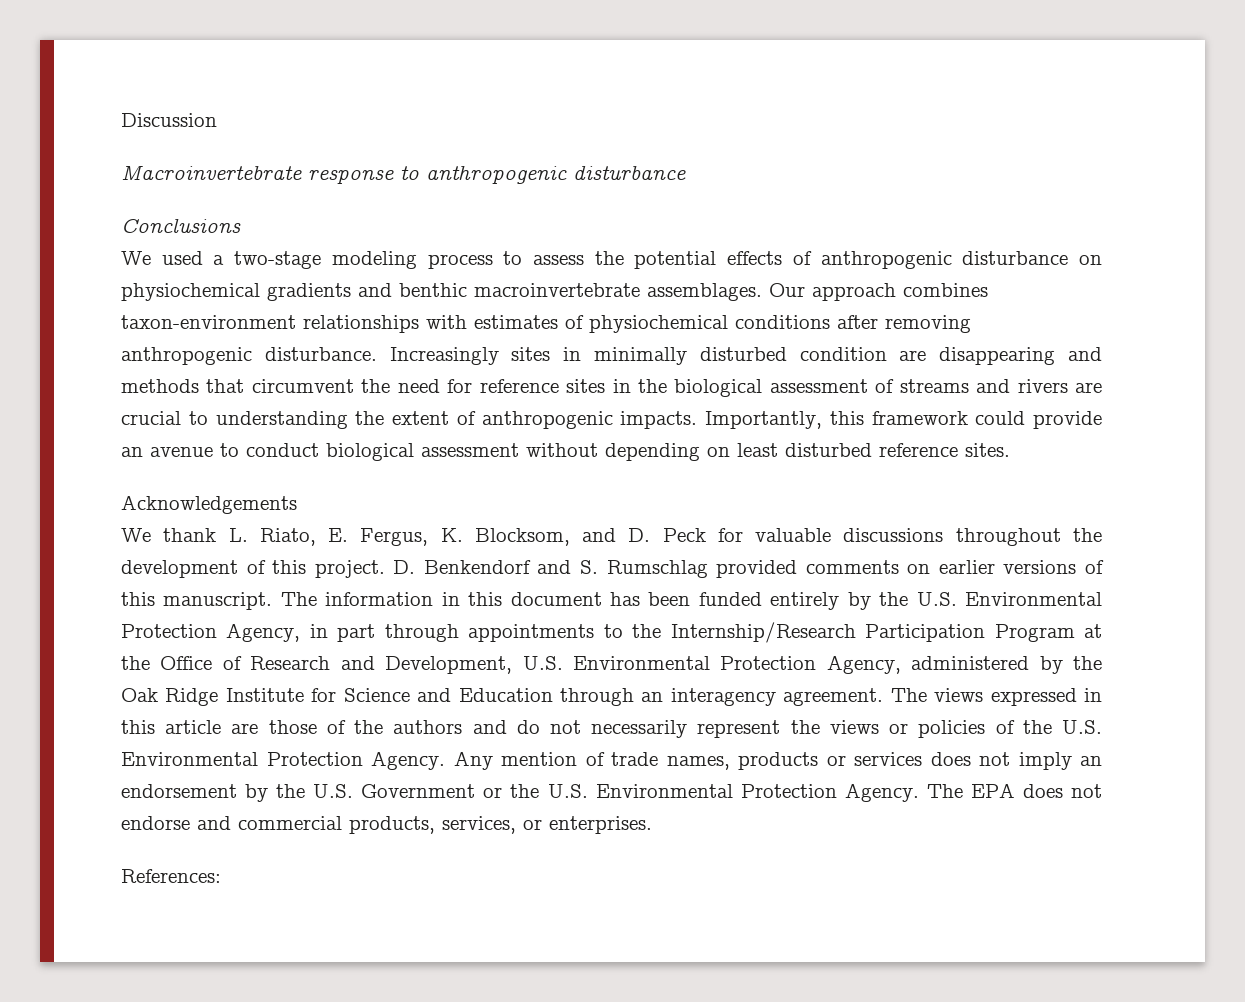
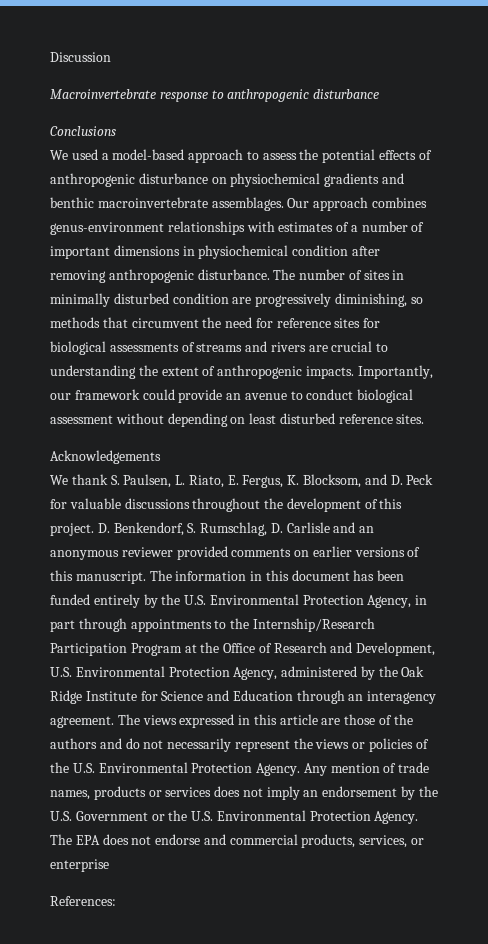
[234,251,493,269] two-stage modeling process -> [112,149,244,163] model-based approach
[121,315,296,329] taxon-environment -> [50,222,164,235] genus-environment
[589,315,830,333] physiochemical conditions -> [350,221,425,232] [50,245,349,259] a number of important dimensions in physiochemical condition
[389,347,499,365] Increasingly -> [273,269,362,280] The number of
[939,347,1102,365] disappearing and -> [255,293,423,307] progressively diminishing, so
[612,379,868,397] in the biological assessment -> [363,318,381,328] [50,341,179,355] for biological assessments
[829,411,864,425] this -> [50,393,71,400] our
(217, 535) none -> [110,474,172,488] S. Paulsen,
[423,560,708,578] Benkendorf and S. Rumschlag -> [113,522,375,536] [50,547,173,560] Benkendorf, S. Rumschlag, D. Carlisle and an anonymous reviewer
[549,816,652,834] enterprises. -> [50,859,109,872] enterprise

